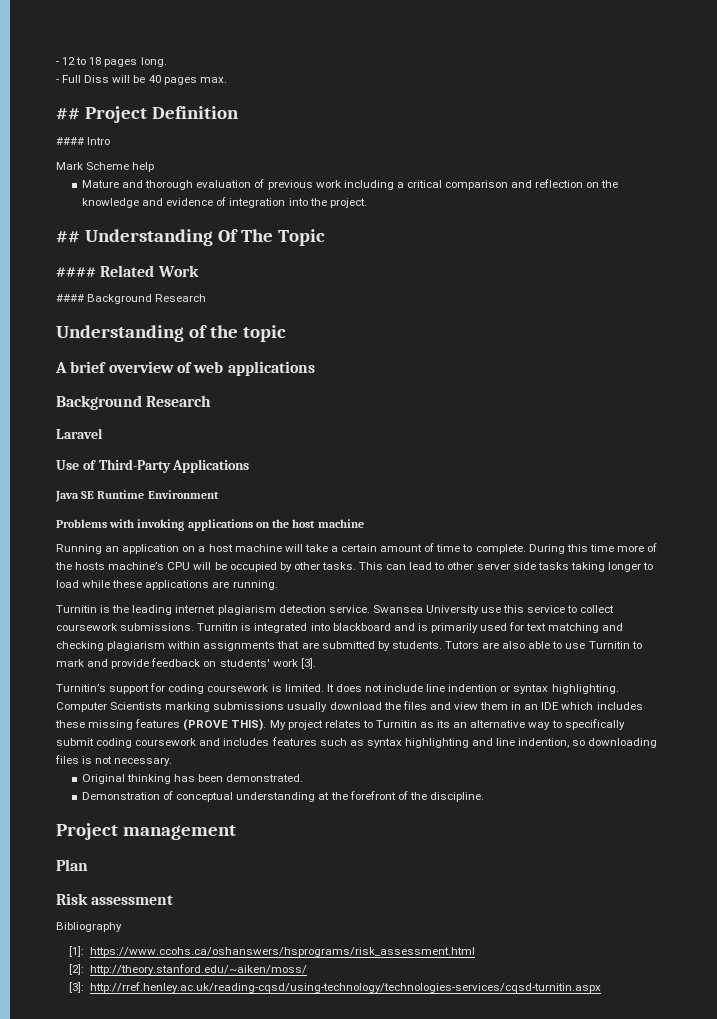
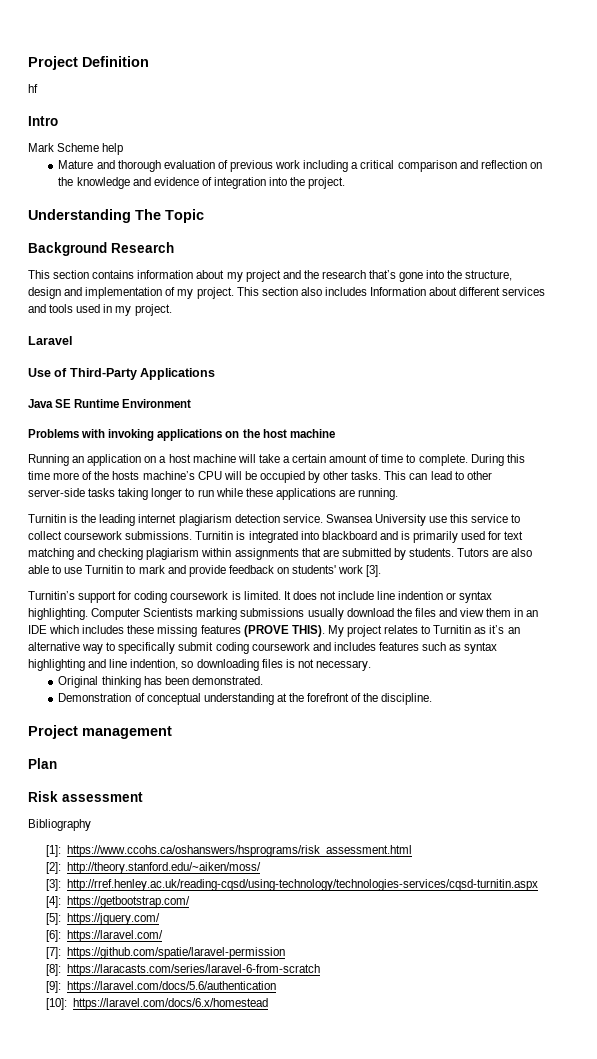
[56,57,167,67] [56,75,227,85] [56,108,80,120] - 12 to 18 pages long. // - Full Diss will be 40 pages max. // ## -> (28, 63) none
[56,137,84,145] #### -> [28,84,38,93] hf //
[56,229,238,246] ## Understanding Of -> [28,209,131,223] Understanding
[56,265,199,277] [56,294,207,304] [56,325,286,342] [55,361,315,376] [56,395,212,410] #### Related Work // #### Background Research // Understanding of the topic // A brief overview of web applications // Background Research -> [28,242,174,256] [28,270,513,282] [28,287,546,299] [28,304,172,316] Background Research // This section contains information about my project and the research that’s gone into the structure, design and implementation of my project. This section also includes Information about different services and tools used in my project.
[476,562,536,570] server side -> [28,488,85,497] server-side
[56,580,79,588] load -> [197,489,214,497] run
[437,720,451,728] its -> [489,625,505,634] it’s
(602, 987) none -> [45,896,190,908] [45,913,160,925] [45,930,163,942] [45,947,285,959] [45,964,320,976] [45,981,276,993] [45,998,268,1010] // [4]: https://getbootstrap.com/ // [5]: https://jquery.com/ // [6]: https://laravel.com/ // [7]: https://github.com/spatie/laravel-permission // [8]: https://laracasts.com/series/laravel-6-from-scratch // [9]: https://laravel.com/docs/5.6/authentication // [10]: https://laravel.com/docs/6.x/homestead

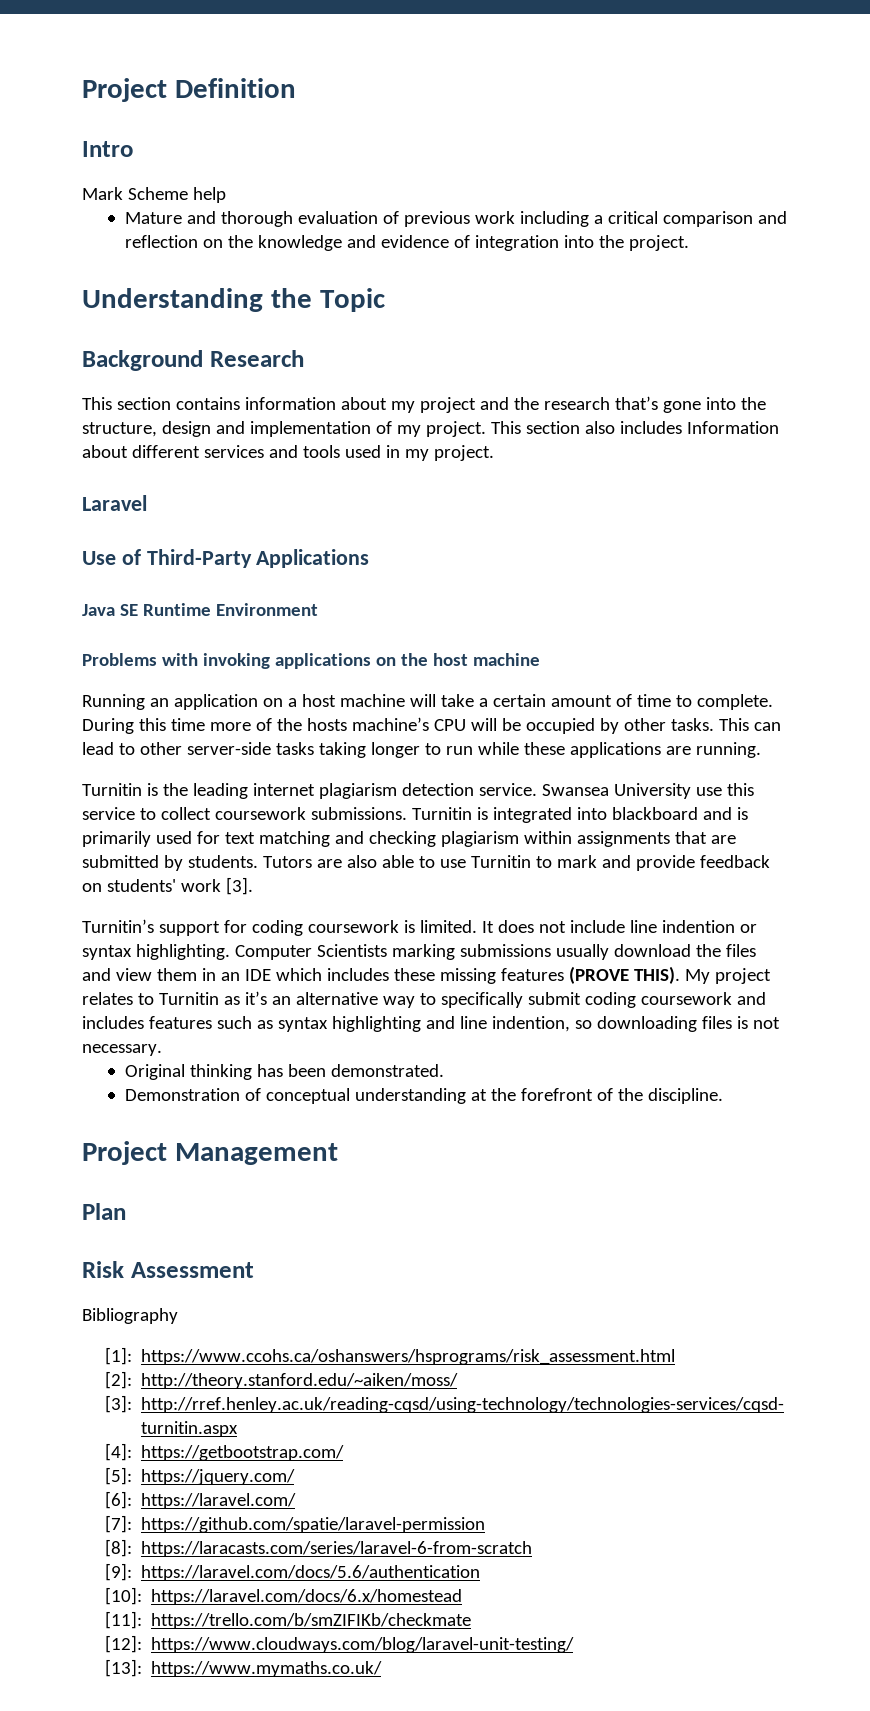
[28,84,38,93] // hf -> (296, 88) none
[135,209,161,220] The -> [270,288,312,308] the
[82,726,172,739] management -> [174,1143,338,1165] Management
[62,792,143,802] assessment -> [130,1262,254,1278] Assessment
(268, 1004) none -> [104,1611,471,1629] [104,1635,574,1653] [104,1659,382,1677] // [11]: https://trello.com/b/smZIFIKb/checkmate // [12]: https://www.cloudways.com/blog/laravel-unit-testing/ // [13]: https://www.mymaths.co.uk/

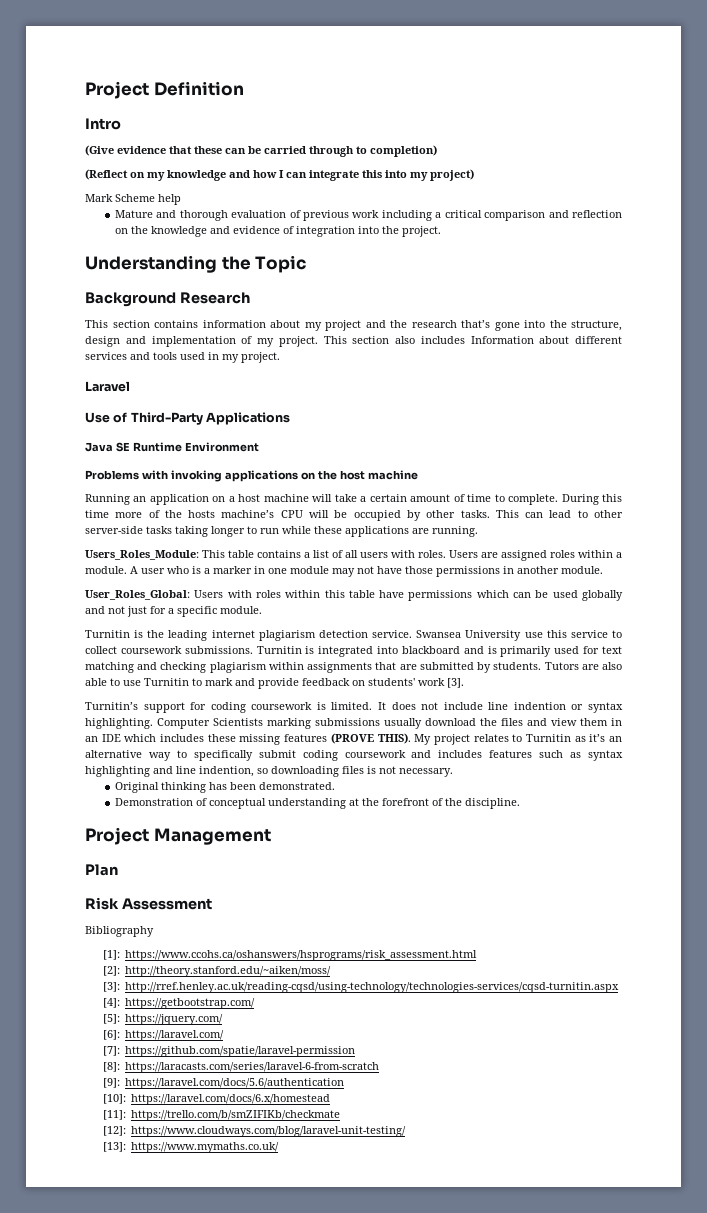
(133, 149) none -> [85,145,437,157] [85,169,474,181] // (Give evidence that these can be carried through to completion) // (Reflect on my knowledge and how I can integrate this into my project)
(761, 750) none -> [85,550,622,561] [85,566,603,577] [85,590,624,601] [85,606,262,617] // Users_Roles_Module: This table contains a list of all users with roles. Users are assigned roles within a module. A user who is a marker in one module may not have those permissions in another module. // User_Roles_Global: Users with roles within this table have permissions which can be used globally and not just for a specific module.

